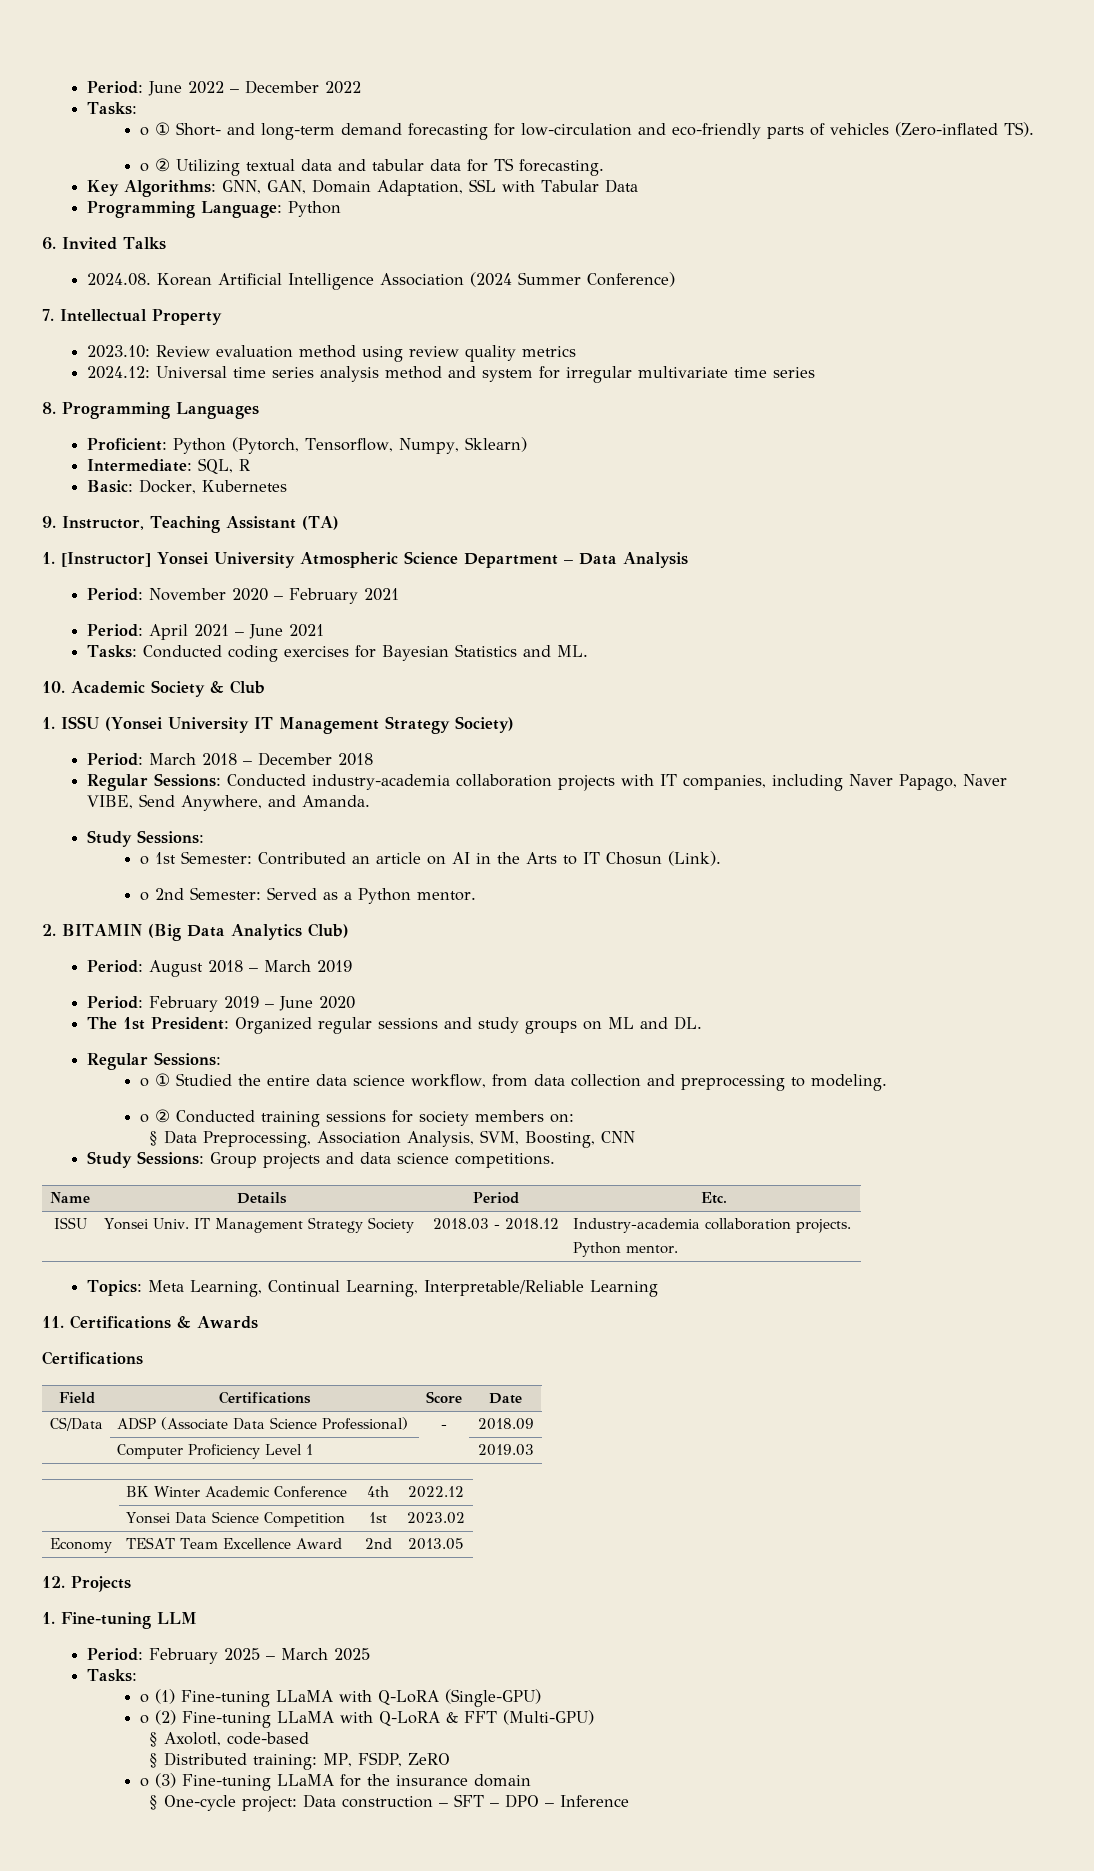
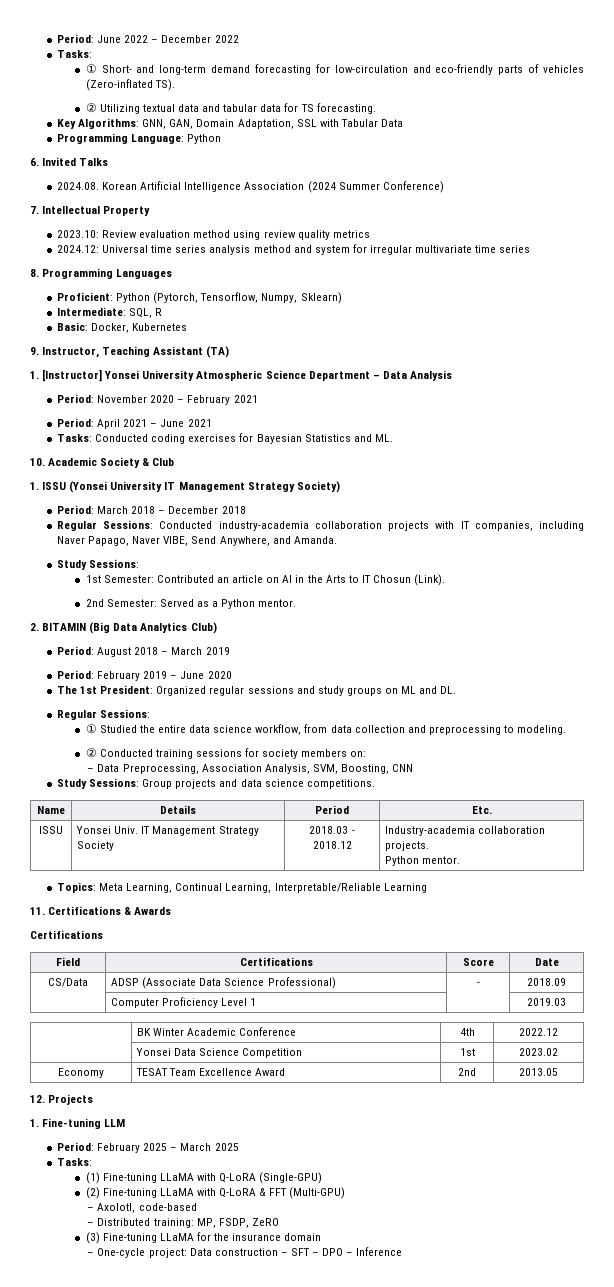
[140,127,150,136] o -> (92, 54) none
[140,163,150,172] o -> (175, 85) none
[140,856,150,865] o -> (140, 563) none
[140,892,150,901] o -> (446, 580) none
[140,1078,150,1087] o -> (151, 713) none
[140,1114,150,1123] o -> (567, 730) none
[148,1131,158,1146] § -> [87,768,95,772] –
[140,1694,150,1703] o -> (92, 1162) none
[140,1715,150,1724] o -> (323, 1178) none
[148,1732,158,1747] § -> [87,1207,95,1211] –
[148,1753,158,1768] § -> [87,1222,95,1226] –
[140,1778,150,1787] o -> (279, 1222) none
[148,1795,158,1810] § -> [87,1252,95,1256] –

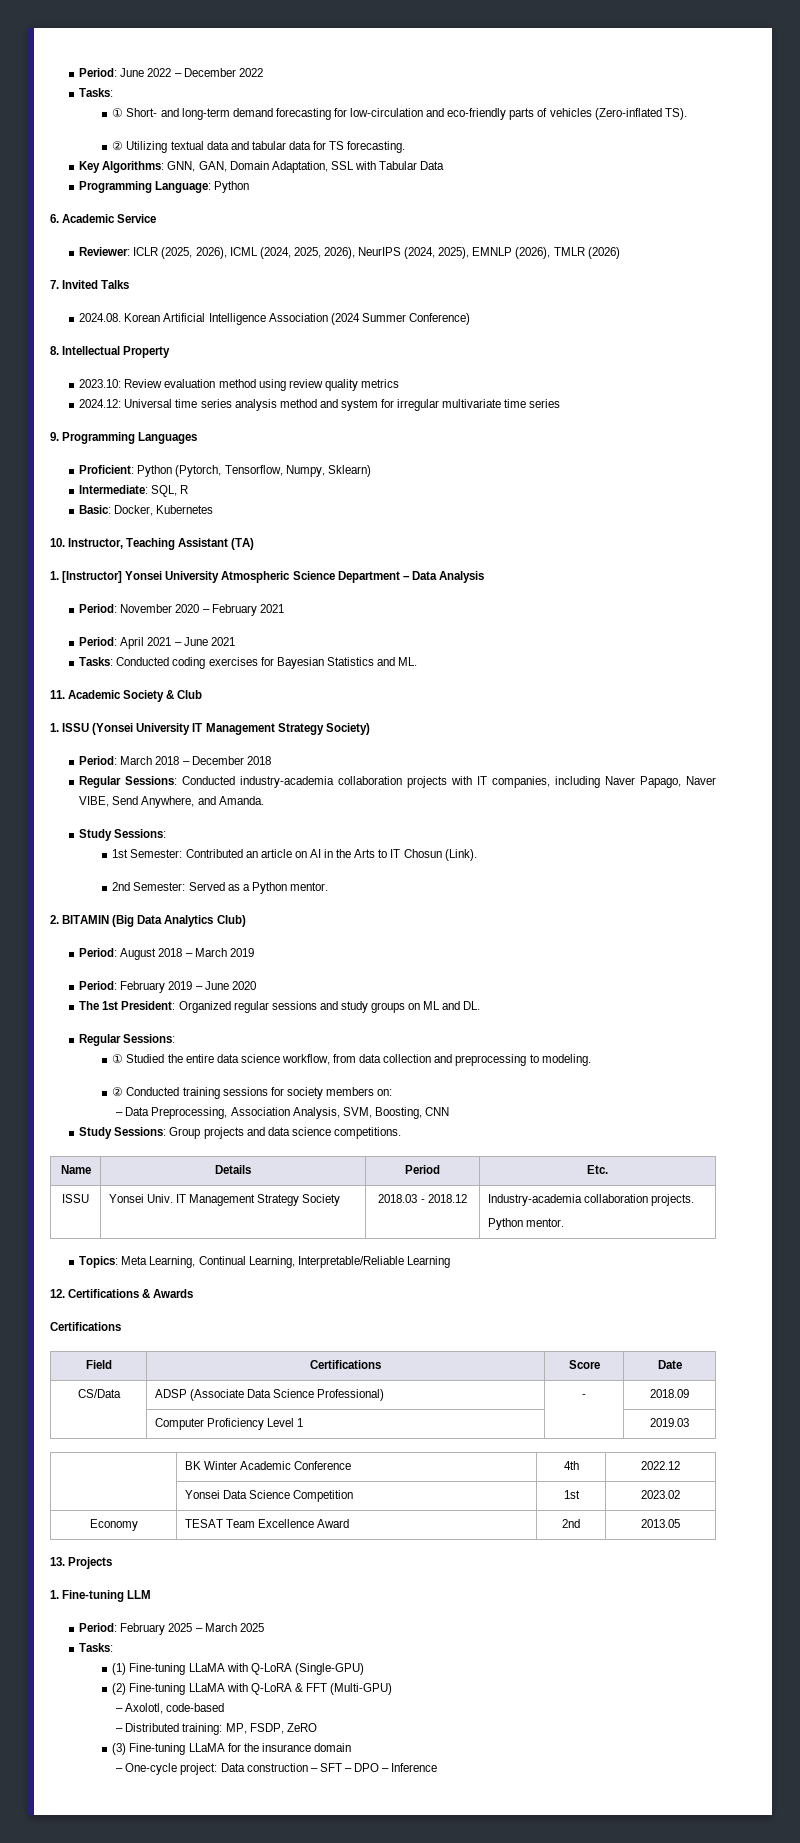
(39, 162) none -> [62,214,157,223] [79,247,620,259] [50,280,59,289] Academic Service // Reviewer: ICLR (2025, 2026), ICML (2024, 2025, 2026), NeurIPS (2024, 2025), EMNLP (2026), TMLR (2026) // 7.
[30,206,39,214] 7. -> [50,346,59,355] 8.
[30,269,39,277] 8. -> [50,432,59,441] 9.
[30,347,39,355] 9. -> [50,538,65,547] 10.
[30,458,45,466] 10. -> [50,690,65,699] 11.
[30,907,45,915] 11. -> [50,1289,65,1298] 12.
[30,1095,45,1103] 12. -> [50,1557,65,1566] 13.

